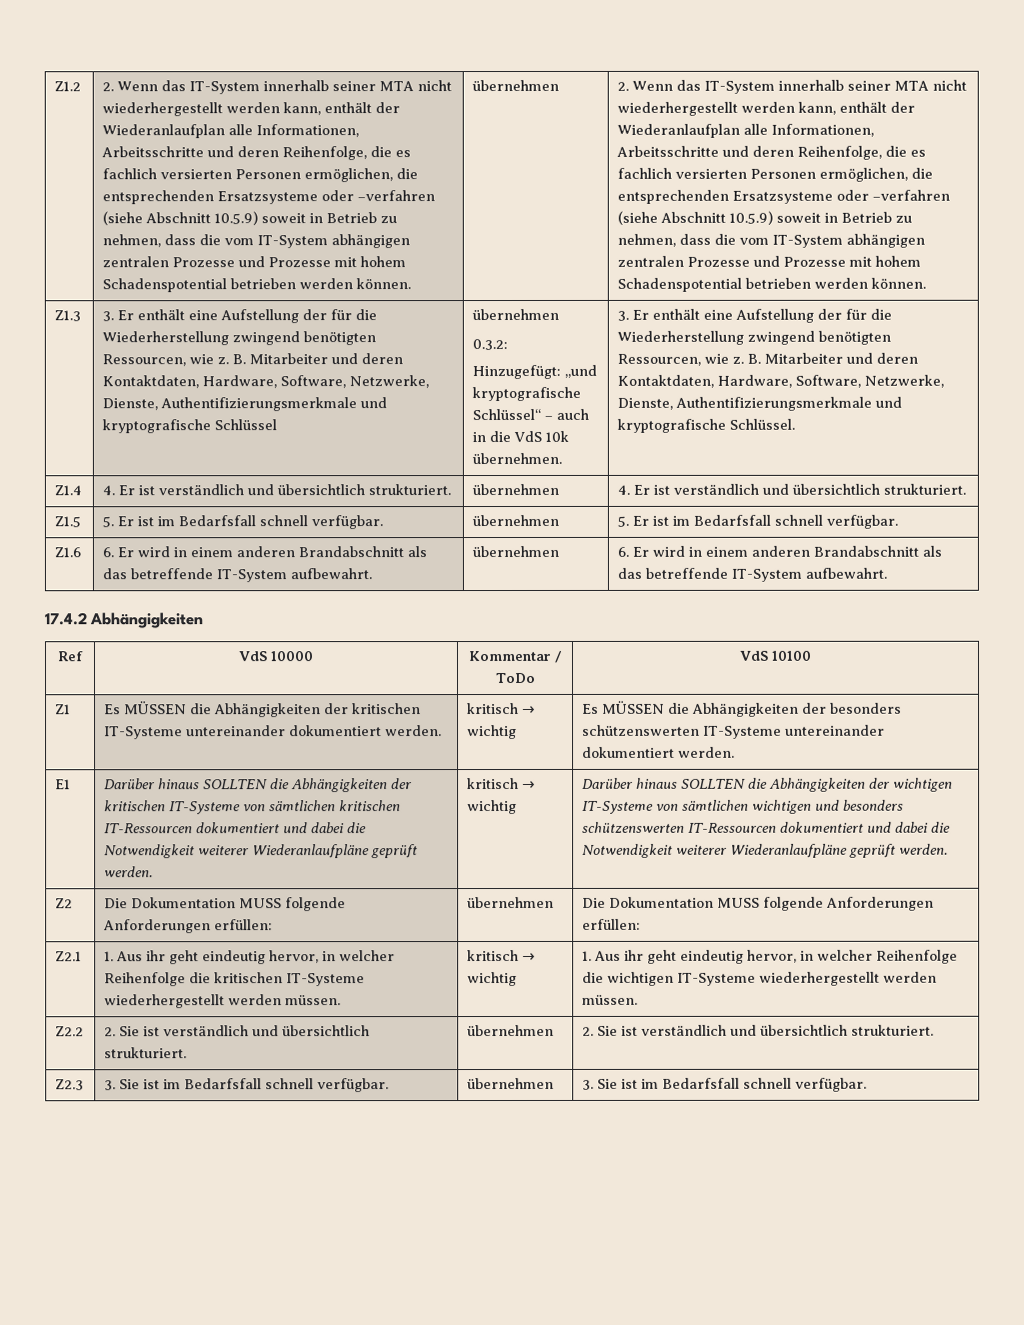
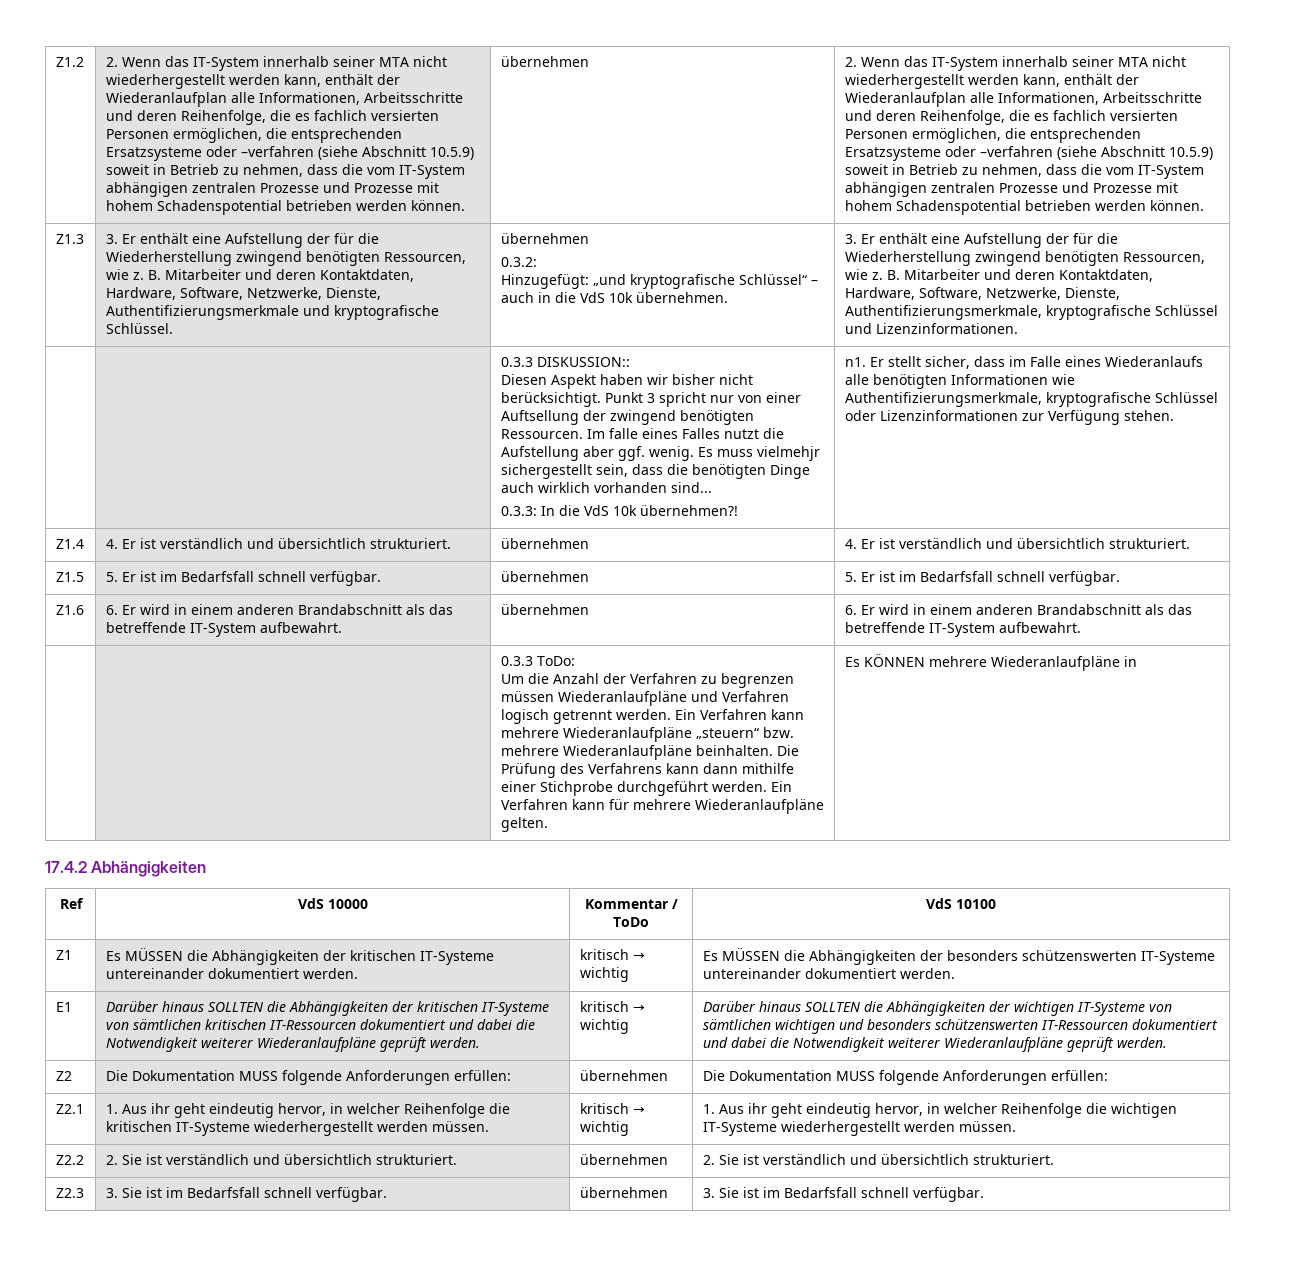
[214,419,278,431] Schlüssel -> [105,323,173,334] Schlüssel.
[675,396,903,411] [617,418,796,433] Authentifizierungsmerkmale und kryptografische Schlüssel. -> [844,305,1218,320] [844,323,1018,334] [500,357,630,367] [500,374,753,389] [500,392,801,407] [500,410,754,425] [500,428,784,439] [500,446,820,461] [500,464,810,479] [500,482,712,493] [500,505,738,516] [844,356,1203,369] [844,374,1075,389] [844,392,1218,407] [844,410,1174,425] Authentifizierungsmerkmale, kryptografische Schlüssel und Lizenzinformationen. // | | 0.3.3 DISKUSSION:: // Diesen Aspekt haben wir bisher nicht berücksichtigt. Punkt 3 spricht nur von einer Auftsellung der zwingend benötigten Ressourcen. Im falle eines Falles nutzt die Aufstellung aber ggf. wenig. Es muss vielmehjr sichergestellt sein, dass die benötigten Dinge auch wirklich vorhanden sind... // 0.3.3: In die VdS 10k übernehmen?! | n1. Er stellt sicher, dass im Falle eines Wiederanlaufs alle benötigten Informationen wie Authentifizierungsmerkmale, kryptografische Schlüssel oder Lizenzinformationen zur Verfügung stehen.
(888, 573) none -> [500,656,575,666] [500,673,794,688] [500,691,789,706] [500,709,804,724] [500,727,794,742] [500,745,799,760] [500,763,794,778] [500,781,792,796] [500,799,824,814] [500,817,548,832] [844,654,1137,671] // | | 0.3.3 ToDo: // Um die Anzahl der Verfahren zu begrenzen müssen Wiederanlaufpläne und Verfahren logisch getrennt werden. Ein Verfahren kann mehrere Wiederanlaufpläne „steuern“ bzw. mehrere Wiederanlaufpläne beinhalten. Die Prüfung des Verfahrens kann dann mithilfe einer Stichprobe durchgeführt werden. Ein Verfahren kann für mehrere Wiederanlaufpläne gelten. | Es KÖNNEN mehrere Wiederanlaufpläne in

